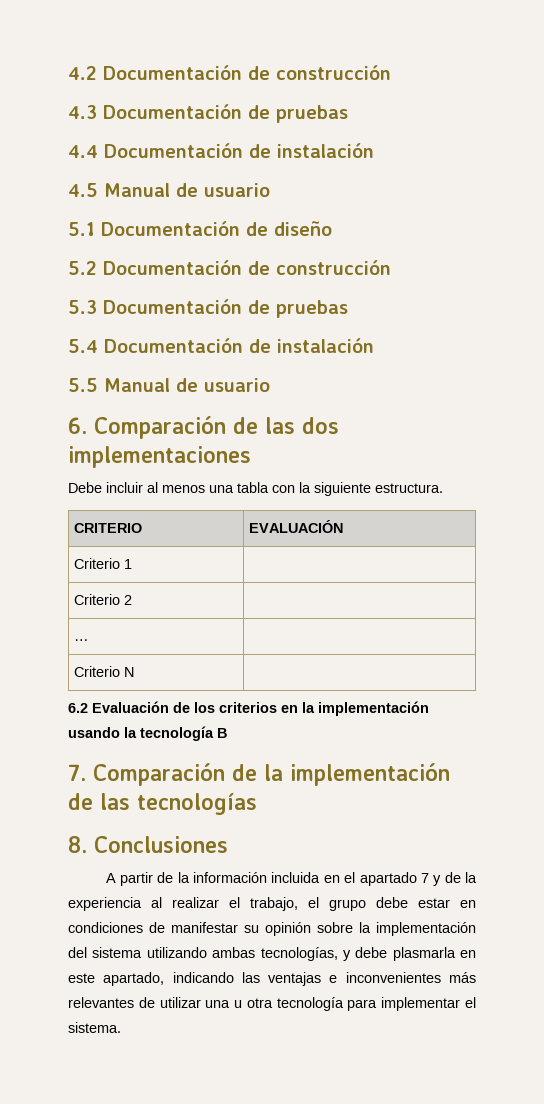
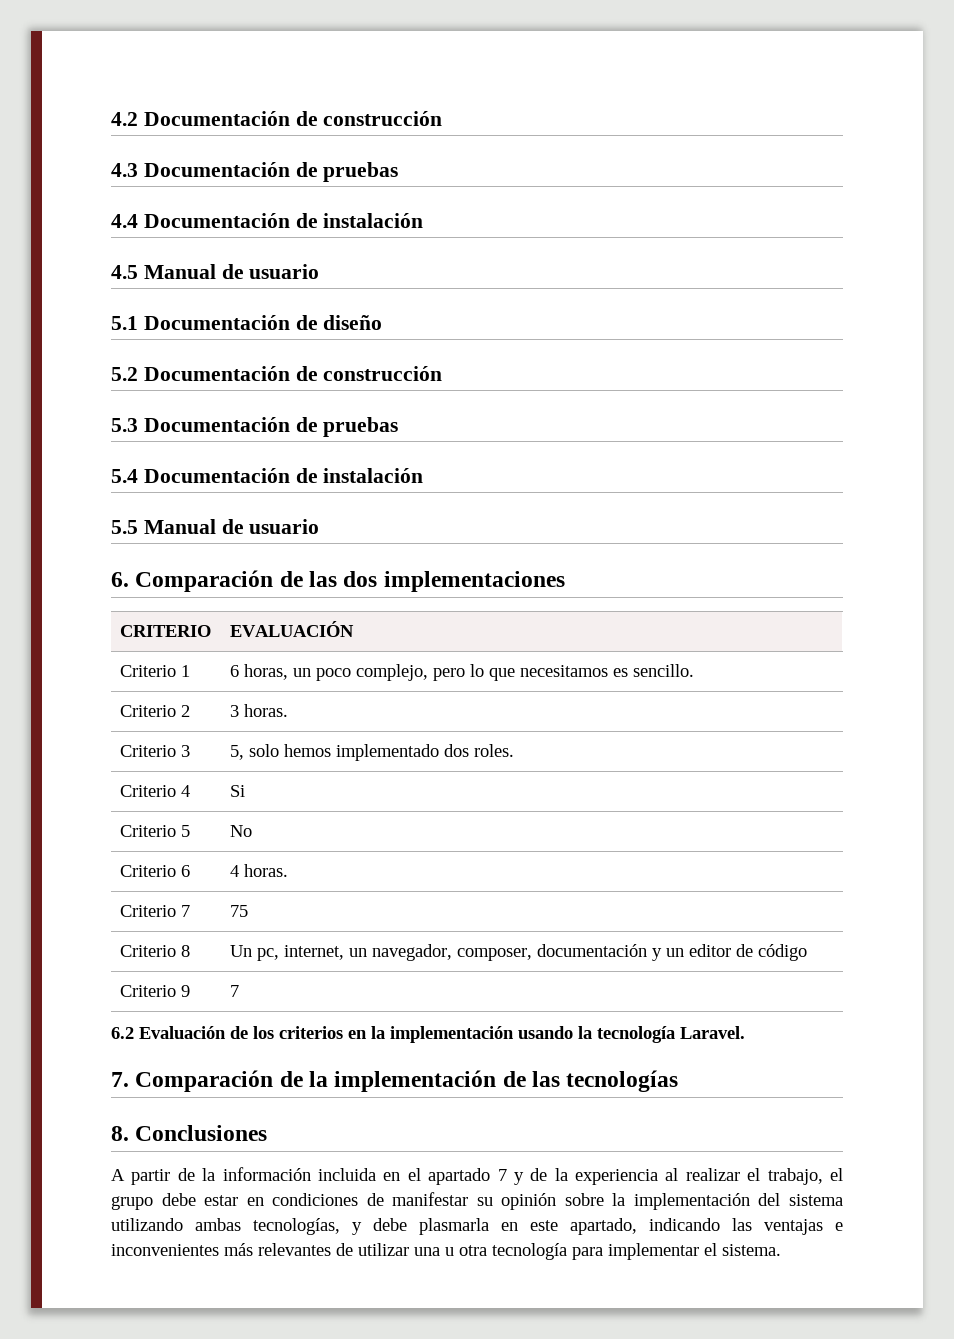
[68,482,443,496] [74,523,143,533] [249,520,344,533] [74,558,133,569] // Debe incluir al menos una tabla con la siguiente estructura. // CRITERIO | EVALUACIÓN // Criterio 1 | -> [119,625,211,637] [229,621,354,637] [119,665,190,677] [229,664,694,681] // CRITERIO | EVALUACIÓN // Criterio 1 | 6 horas, un poco complejo, pero lo que necesitamos es sencillo.
[74,639,90,641] [74,666,135,677] // … | // Criterio N | -> [229,704,288,717] [119,745,190,757] [229,744,514,761] [119,785,190,797] [229,785,245,797] [119,825,190,837] [229,825,252,837] [119,865,190,877] [229,864,288,877] [119,905,190,917] [229,905,248,917] [119,945,190,957] [229,944,807,961] [119,985,190,997] [229,985,239,997] 3 horas. // Criterio 3 | 5, solo hemos implementado dos roles. // Criterio 4 | Si // Criterio 5 | No // Criterio 6 | 4 horas. // Criterio 7 | 75 // Criterio 8 | Un pc, internet, un navegador, composer, documentación y un editor de código // Criterio 9 | 7
[217,728,227,738] B -> [680,1026,745,1039] Laravel.

